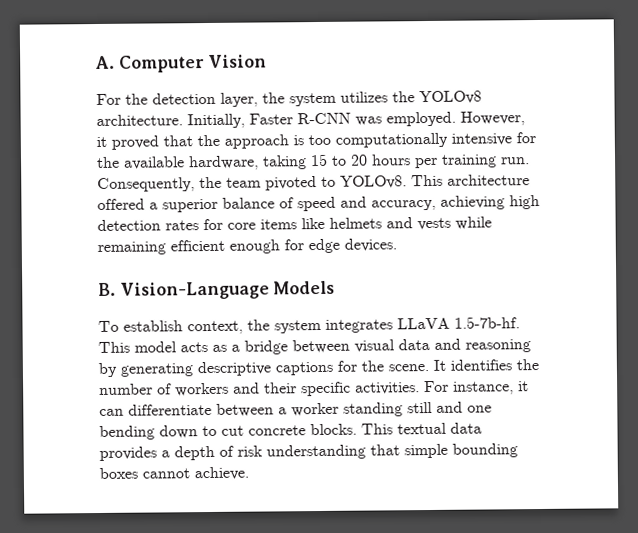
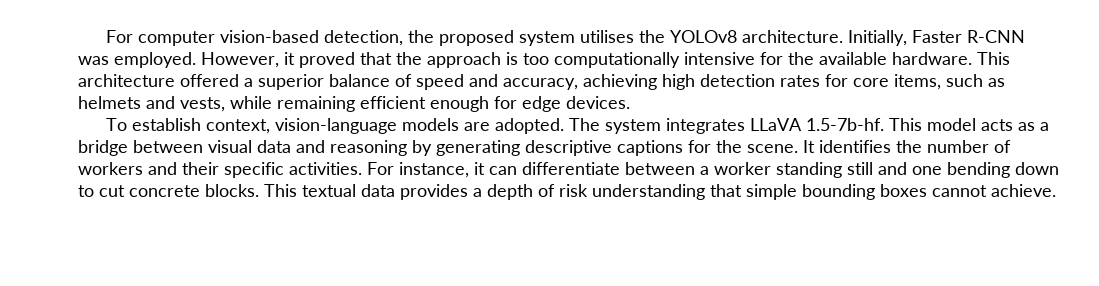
[95,54,268,73] [96,91,388,107] A. Computer Vision // For the detection layer, the system utilizes -> [105,30,634,46] For computer vision-based detection, the proposed system utilises
[188,153,530,171] [97,175,407,193] hardware, taking 15 to 20 hours per training run. Consequently, the team pivoted to YOLOv8. -> [892,52,972,65] hardware.
[260,217,325,230] items like -> [894,74,1005,90] items, such as
[417,217,451,231] vests -> [180,97,225,112] vests,
[98,280,336,300] // B. Vision-Language Models -> (630, 102) none
[247,319,270,331] the -> [274,118,600,134] vision-language models are adopted. The

